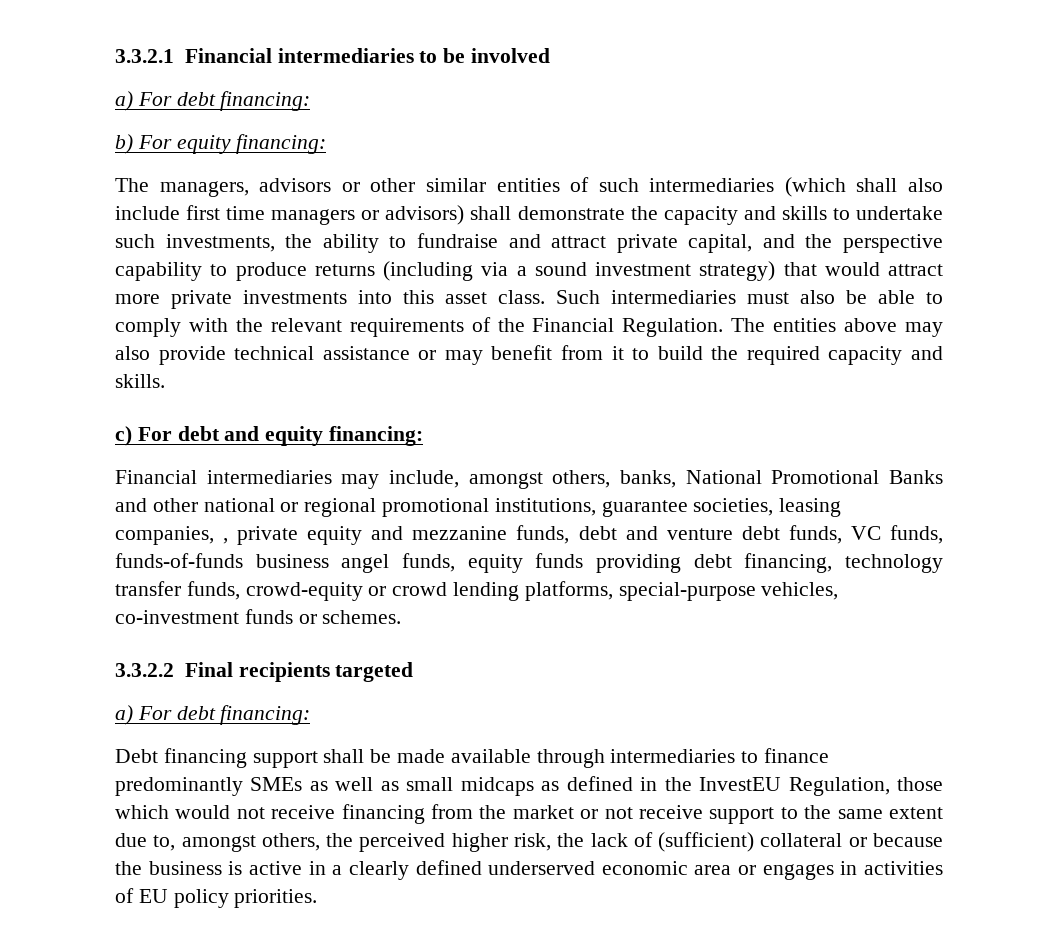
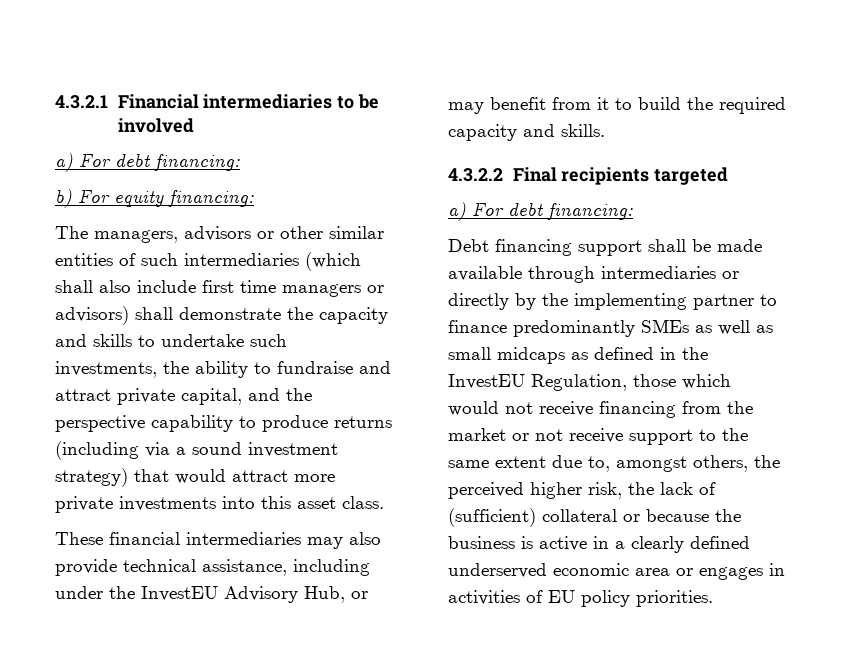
[115,49,174,63] 3.3.2.1 -> [55,95,108,109] 4.3.2.1
[556,290,943,304] [115,317,943,337] [115,346,410,365] Such intermediaries must also be able to comply with the relevant requirements of the Financial Regulation. The entities above may also provide technical assistance -> [55,532,381,549] [55,559,370,576] [55,586,345,603] // These financial intermediaries may also provide technical assistance, including under the InvestEU Advisory Hub,
[115,426,424,446] [115,470,943,489] [115,498,842,517] [115,525,944,545] [115,553,943,573] [115,581,839,601] [115,609,402,624] [115,663,174,677] c) For debt and equity financing: // Financial intermediaries may include, amongst others, banks, National Promotional Banks and other national or regional promotional institutions, guarantee societies, leasing companies, , private equity and mezzanine funds, debt and venture debt funds, VC funds, funds-of-funds business angel funds, equity funds providing debt financing, technology transfer funds, crowd-equity or crowd lending platforms, special-purpose vehicles, co-investment funds or schemes. // 3.3.2.2 -> [448,168,503,182] 4.3.2.2
(736, 756) none -> [722,271,739,279] [448,293,754,310] or directly by the implementing partner

